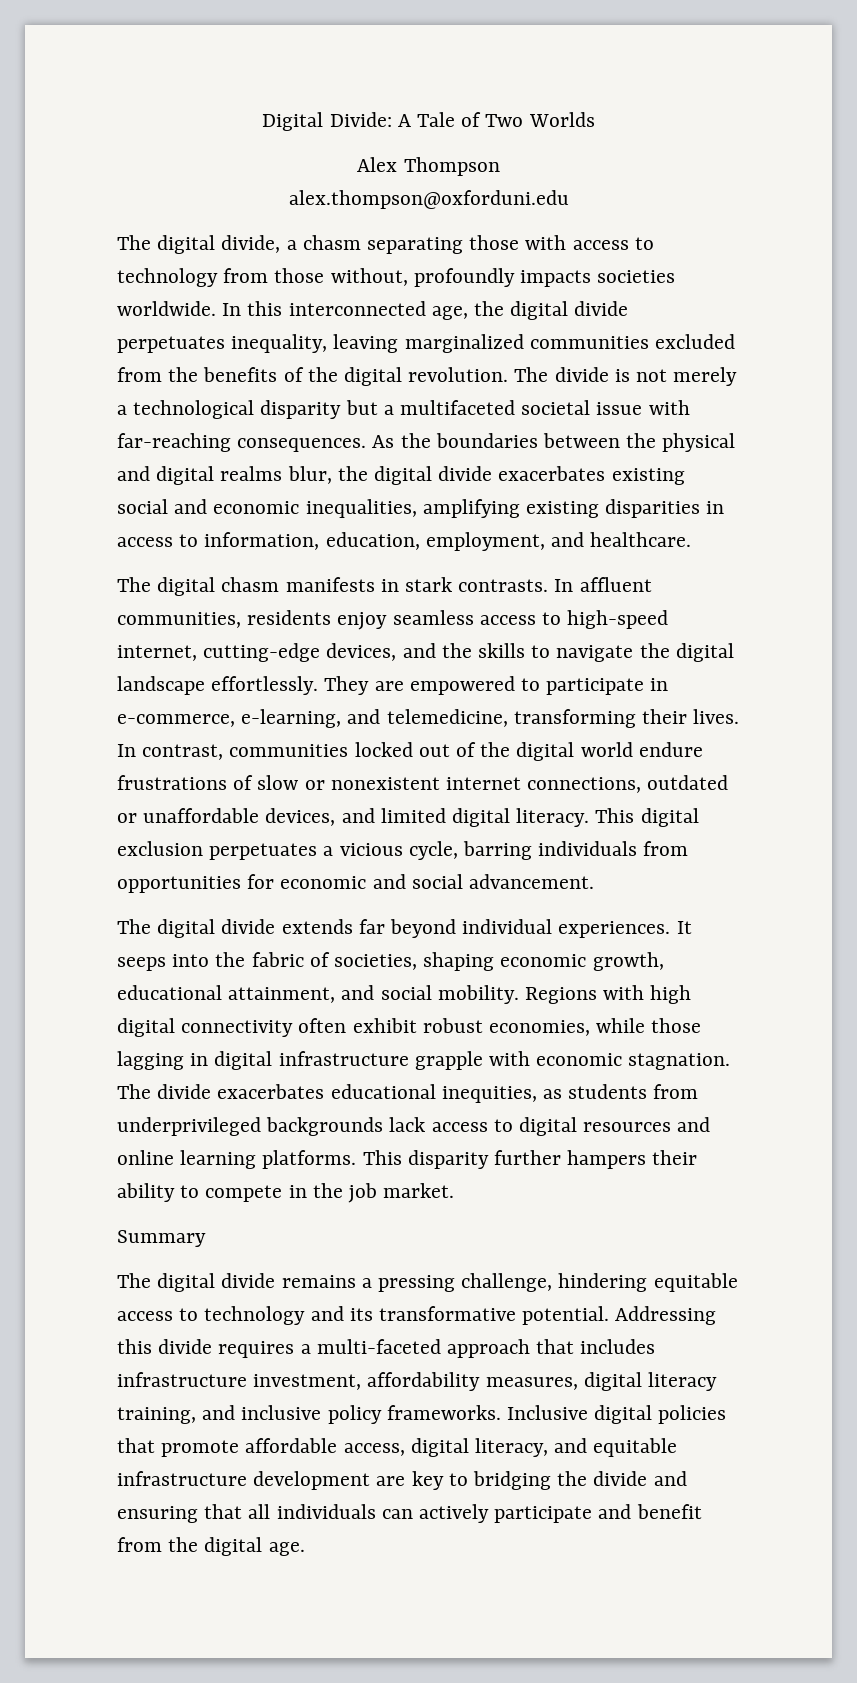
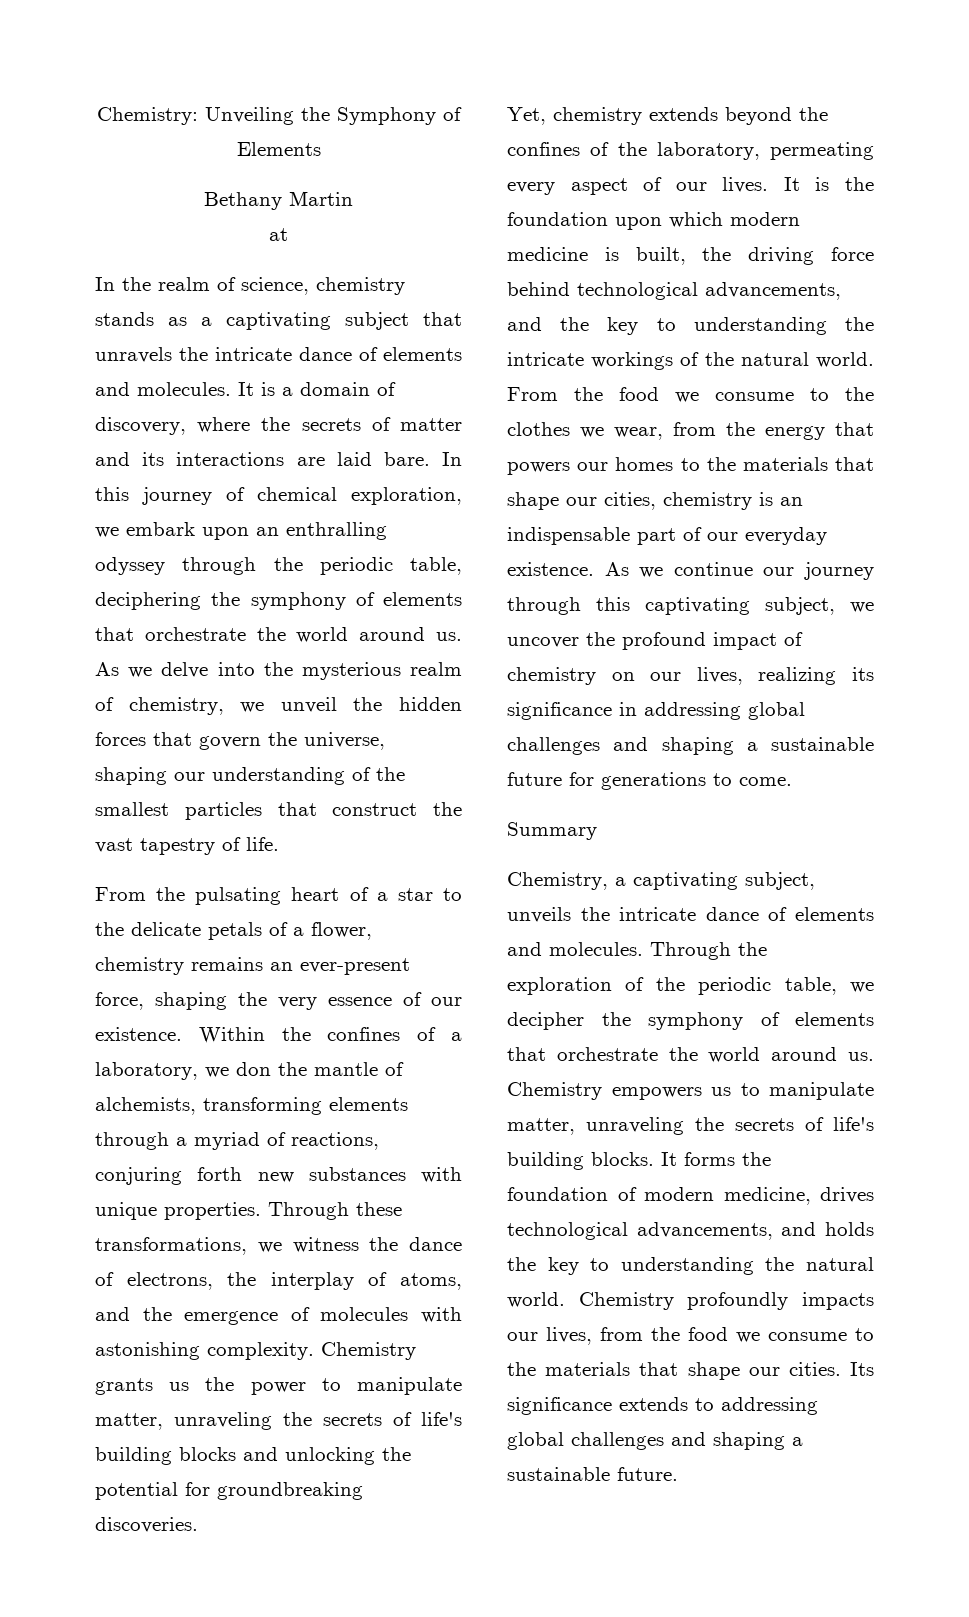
[262,112,595,131] [357,157,500,176] [288,190,569,209] [117,235,654,254] [117,268,676,287] [117,301,629,320] [117,334,736,353] [117,367,738,386] [117,400,690,419] [117,433,736,452] [117,466,685,485] [117,499,725,518] [117,532,692,551] [117,577,652,596] [117,610,669,630] [117,643,734,662] [117,676,669,695] [117,709,740,728] [117,742,703,761] [117,775,729,793] [117,808,699,827] [117,841,689,860] [117,874,595,893] [117,919,692,938] [117,952,664,971] [117,985,692,1004] [117,1018,702,1037] [117,1051,731,1070] [117,1084,699,1103] [117,1117,711,1136] [117,1150,698,1169] [117,1183,455,1203] [117,1230,206,1247] [117,1273,738,1292] [117,1306,717,1325] [117,1339,656,1358] [117,1372,718,1391] [117,1405,727,1424] [117,1438,678,1457] [117,1471,687,1490] [117,1504,702,1523] [117,1537,305,1556] Digital Divide: A Tale of Two Worlds // Alex Thompson // alex.thompson@oxforduni.edu // The digital divide, a chasm separating those with access to technology from those without, profoundly impacts societies worldwide. In this interconnected age, the digital divide perpetuates inequality, leaving marginalized communities excluded from the benefits of the digital revolution. The divide is not merely a technological disparity but a multifaceted societal issue with far-reaching consequences. As the boundaries between the physical and digital realms blur, the digital divide exacerbates existing social and economic inequalities, amplifying existing disparities in access to information, education, employment, and healthcare. // The digital chasm manifests in stark contrasts. In affluent communities, residents enjoy seamless access to high-speed internet, cutting-edge devices, and the skills to navigate the digital landscape effortlessly. They are empowered to participate in e-commerce, e-learning, and telemedicine, transforming their lives. In contrast, communities locked out of the digital world endure frustrations of slow or nonexistent internet connections, outdated or unaffordable devices, and limited digital literacy. This digital exclusion perpetuates a vicious cycle, barring individuals from opportunities for economic and social advancement. // The digital divide extends far beyond individual experiences. It seeps into the fabric of societies, shaping economic growth, educational attainment, and social mobility. Regions with high digital connectivity often exhibit robust economies, while those lagging in digital infrastructure grapple with economic stagnation. The divide exacerbates educational inequities, as students from underprivileged backgrounds lack access to digital resources and online learning platforms. This disparity further hampers their ability to compete in the job market. // Summary // The digital divide remains a pressing challenge, hindering equitable access to technology and its transformative potential. Addressing this divide requires a multi-faceted approach that includes infrastructure investment, affordability measures, digital literacy training, and inclusive policy frameworks. Inclusive digital policies that promote affordable access, digital literacy, and equitable infrastructure development are key to bridging the divide and ensuring that all individuals can actively participate and benefit from the digital age. -> [97,107,462,125] [236,142,321,156] [204,191,353,210] [269,228,288,241] [95,277,405,295] [95,312,462,330] [95,347,462,363] [95,382,396,396] [95,417,462,435] [95,452,462,466] [95,487,462,505] [95,522,387,540] [95,557,462,575] [95,592,462,610] [95,627,463,643] [95,662,462,680] [95,697,462,715] [95,732,385,750] [95,767,405,785] [95,802,462,820] [95,837,279,855] [95,887,463,905] [95,922,372,940] [95,957,410,975] [95,992,462,1010] [95,1027,463,1043] [95,1062,404,1080] [95,1097,408,1115] [95,1132,379,1150] [95,1167,462,1185] [95,1202,402,1220] [95,1237,462,1255] [95,1272,462,1290] [95,1307,462,1325] [95,1342,416,1360] [95,1377,462,1395] [95,1412,462,1430] [95,1447,411,1465] [95,1482,363,1500] [95,1517,198,1533] [507,107,828,125] [507,142,874,160] [507,177,874,195] [507,212,800,230] [507,247,874,265] [507,282,841,300] [507,317,874,335] [507,352,874,370] [507,387,874,403] [507,422,874,440] [507,457,874,475] [507,492,803,510] [507,527,827,545] [507,562,874,580] [507,597,874,615] [507,632,803,650] [507,667,874,685] [507,702,805,720] [507,737,874,755] [507,772,792,790] [507,822,597,840] [507,872,815,890] [507,907,874,923] [507,942,767,960] [507,977,874,995] [507,1012,874,1030] [507,1047,874,1063] [507,1082,874,1100] [507,1117,874,1135] [507,1152,771,1170] [507,1187,874,1205] [507,1222,874,1240] [507,1257,874,1275] [507,1292,874,1310] [507,1327,874,1345] [507,1362,874,1380] [507,1397,818,1415] [507,1432,803,1450] [507,1467,678,1481] Chemistry: Unveiling the Symphony of Elements // Bethany Martin // at // In the realm of science, chemistry stands as a captivating subject that unravels the intricate dance of elements and molecules. It is a domain of discovery, where the secrets of matter and its interactions are laid bare. In this journey of chemical exploration, we embark upon an enthralling odyssey through the periodic table, deciphering the symphony of elements that orchestrate the world around us. As we delve into the mysterious realm of chemistry, we unveil the hidden forces that govern the universe, shaping our understanding of the smallest particles that construct the vast tapestry of life. // From the pulsating heart of a star to the delicate petals of a flower, chemistry remains an ever-present force, shaping the very essence of our existence. Within the confines of a laboratory, we don the mantle of alchemists, transforming elements through a myriad of reactions, conjuring forth new substances with unique properties. Through these transformations, we witness the dance of electrons, the interplay of atoms, and the emergence of molecules with astonishing complexity. Chemistry grants us the power to manipulate matter, unraveling the secrets of life's building blocks and unlocking the potential for groundbreaking discoveries. // Yet, chemistry extends beyond the confines of the laboratory, permeating every aspect of our lives. It is the foundation upon which modern medicine is built, the driving force behind technological advancements, and the key to understanding the intricate workings of the natural world. From the food we consume to the clothes we wear, from the energy that powers our homes to the materials that shape our cities, chemistry is an indispensable part of our everyday existence. As we continue our journey through this captivating subject, we uncover the profound impact of chemistry on our lives, realizing its significance in addressing global challenges and shaping a sustainable future for generations to come. // Summary // Chemistry, a captivating subject, unveils the intricate dance of elements and molecules. Through the exploration of the periodic table, we decipher the symphony of elements that orchestrate the world around us. Chemistry empowers us to manipulate matter, unraveling the secrets of life's building blocks. It forms the foundation of modern medicine, drives technological advancements, and holds the key to understanding the natural world. Chemistry profoundly impacts our lives, from the food we consume to the materials that shape our cities. Its significance extends to addressing global challenges and shaping a sustainable future.

